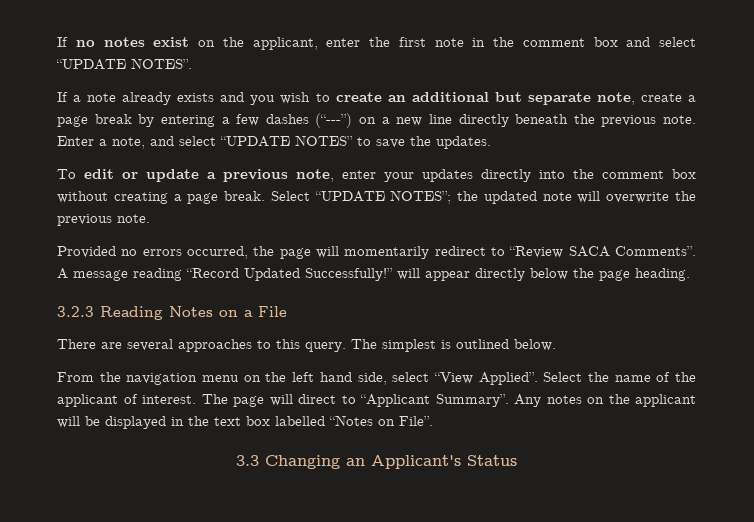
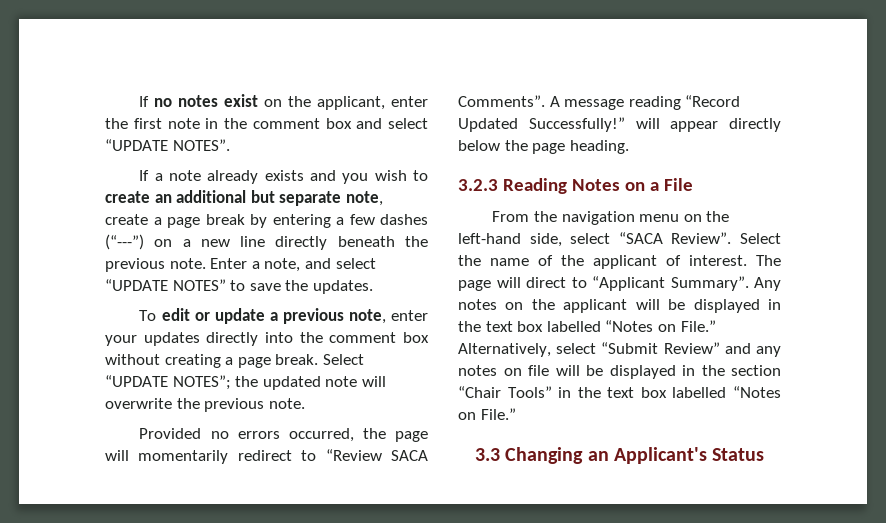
[57,339,556,352] // There are several approaches to this query. The simplest is outlined below. -> (693, 184) none
[292,372,538,385] left hand side, select “View Applied”. -> [458,232,732,247] left-hand side, select “SACA Review”.
[399,416,433,426] File”. -> [680,320,716,332] [458,342,781,357] [458,365,781,379] [458,386,781,398] [458,408,516,420] File.” Alternatively, select “Submit Review” and any notes on file will be displayed in the section “Chair Tools” in the text box labelled “Notes on File.”

